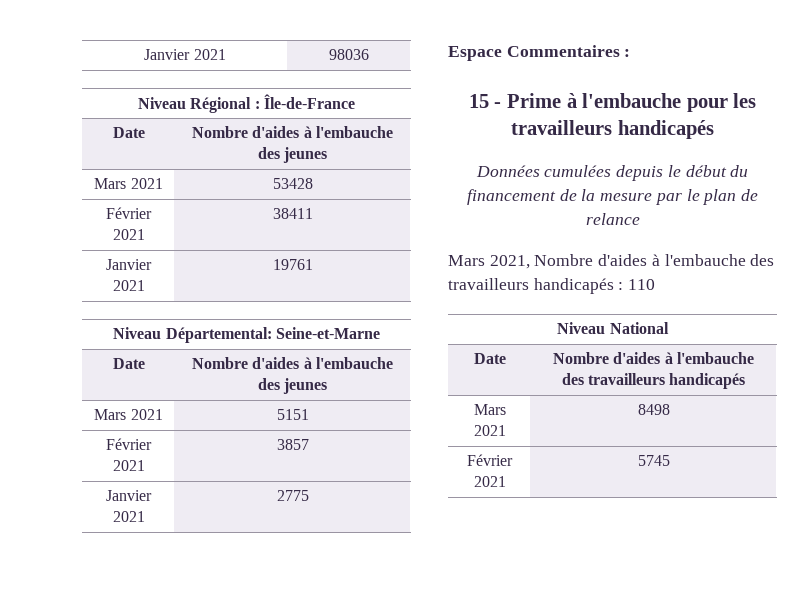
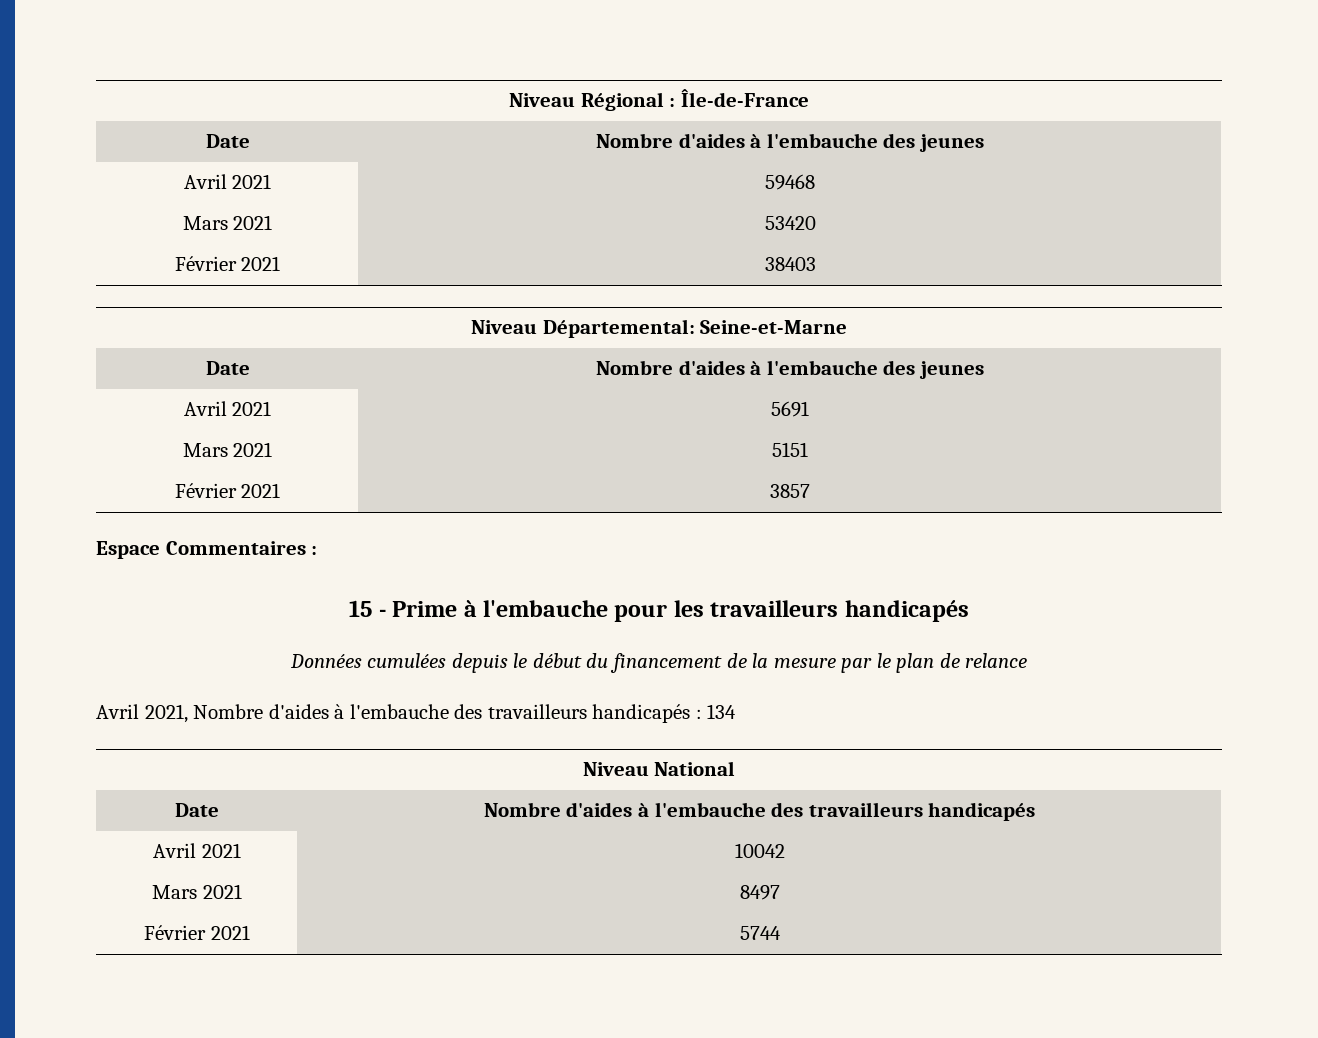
[144,49,226,60] [329,49,369,60] Janvier 2021 | 98036 // -> (509, 100) none
[94,178,163,189] [272,178,313,189] [106,207,152,219] [112,229,145,240] [272,208,313,219] [106,259,152,270] [112,280,145,291] [272,259,313,270] // Mars 2021 | 53428 // Février 2021 | 38411 // Janvier 2021 | 19761 -> [183,174,272,189] [765,174,815,190] [182,215,273,230] [764,216,816,230] [174,256,281,271] [764,257,816,271] // Avril 2021 | 59468 // Mars 2021 | 53420 // Février 2021 | 38403
(328, 386) none -> [183,401,272,416] [771,401,809,417] // Avril 2021 | 5691
[106,490,152,501] [112,511,145,522] [276,490,309,501] // Janvier 2021 | 2775 -> (810, 491) none
[448,255,485,266] Mars -> [96,704,139,719] Avril
[628,279,656,290] 110 -> [707,704,737,719] 134
[473,404,506,415] [473,425,506,436] [637,404,670,415] [467,454,513,466] [473,476,506,487] [637,455,670,466] // Mars 2021 | 8498 // Février 2021 | 5745 -> [153,843,241,858] [734,843,785,858] [152,884,242,899] [739,885,780,900] [144,925,250,940] [739,926,781,940] // Avril 2021 | 10042 // Mars 2021 | 8497 // Février 2021 | 5744

